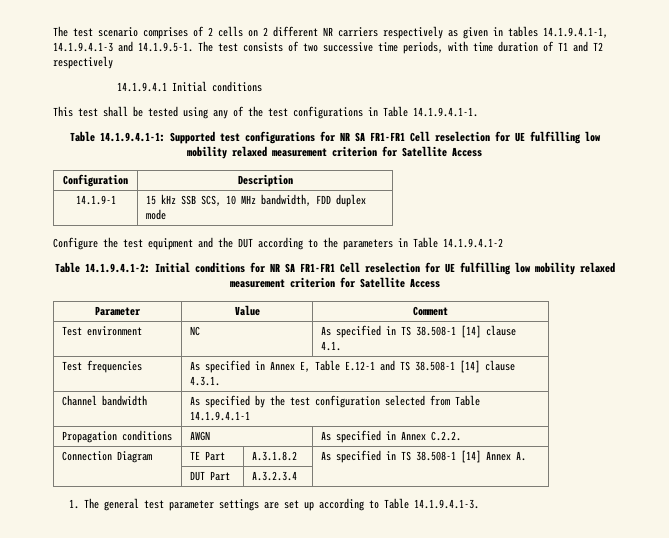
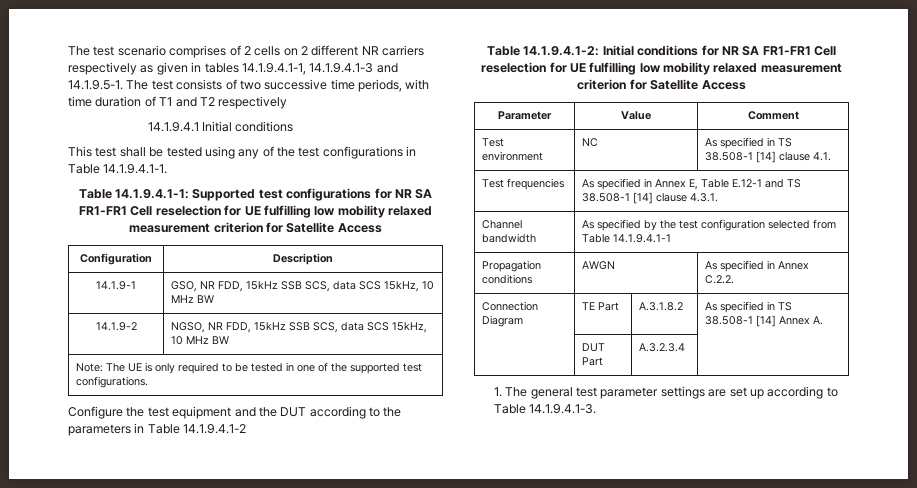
[146,194,367,207] [146,209,167,220] 15 kHz SSB SCS, 10 MHz bandwidth, FDD duplex mode -> [171,281,435,292] [171,295,215,303] [95,322,137,331] [171,322,428,333] [171,336,230,345] [76,362,423,374] [76,376,149,388] GSO, NR FDD, 15kHz SSB SCS, data SCS 15kHz, 10 MHz BW // 14.1.9-2 | NGSO, NR FDD, 15kHz SSB SCS, data SCS 15kHz, 10 MHz BW // Note: The UE is only required to be tested in one of the supported test configurations.

